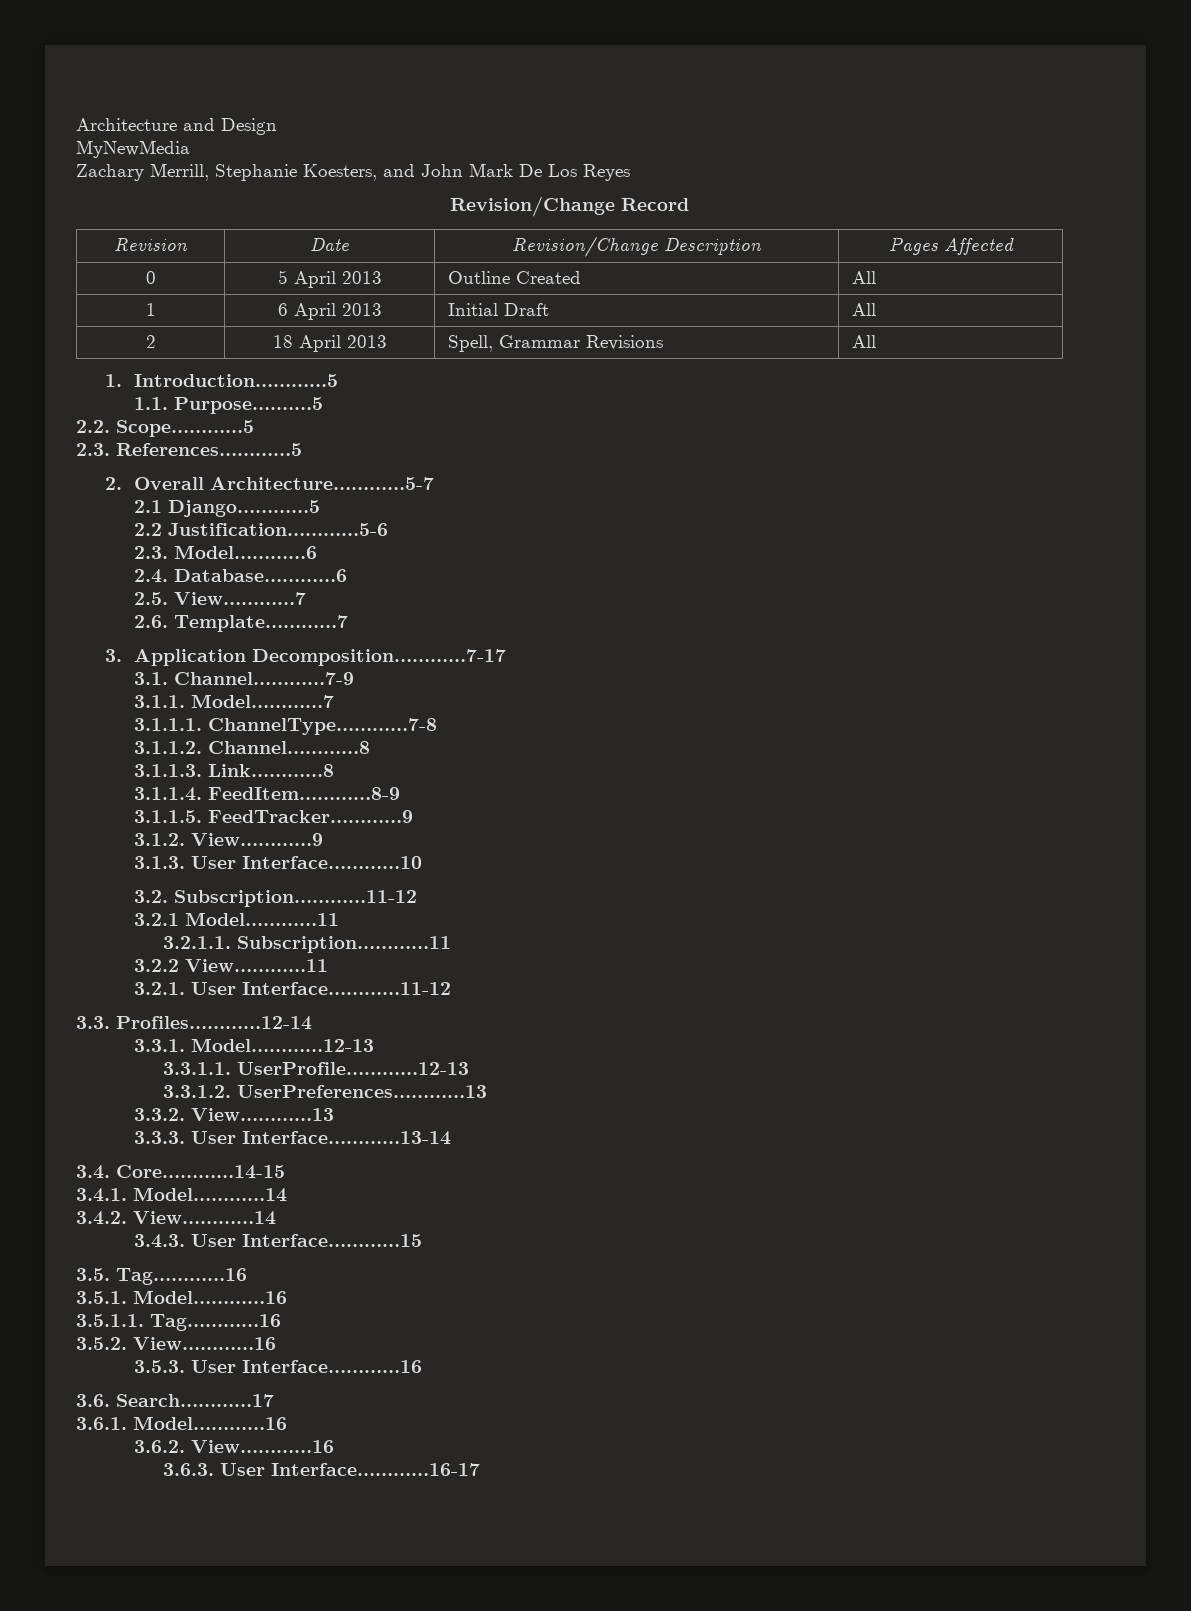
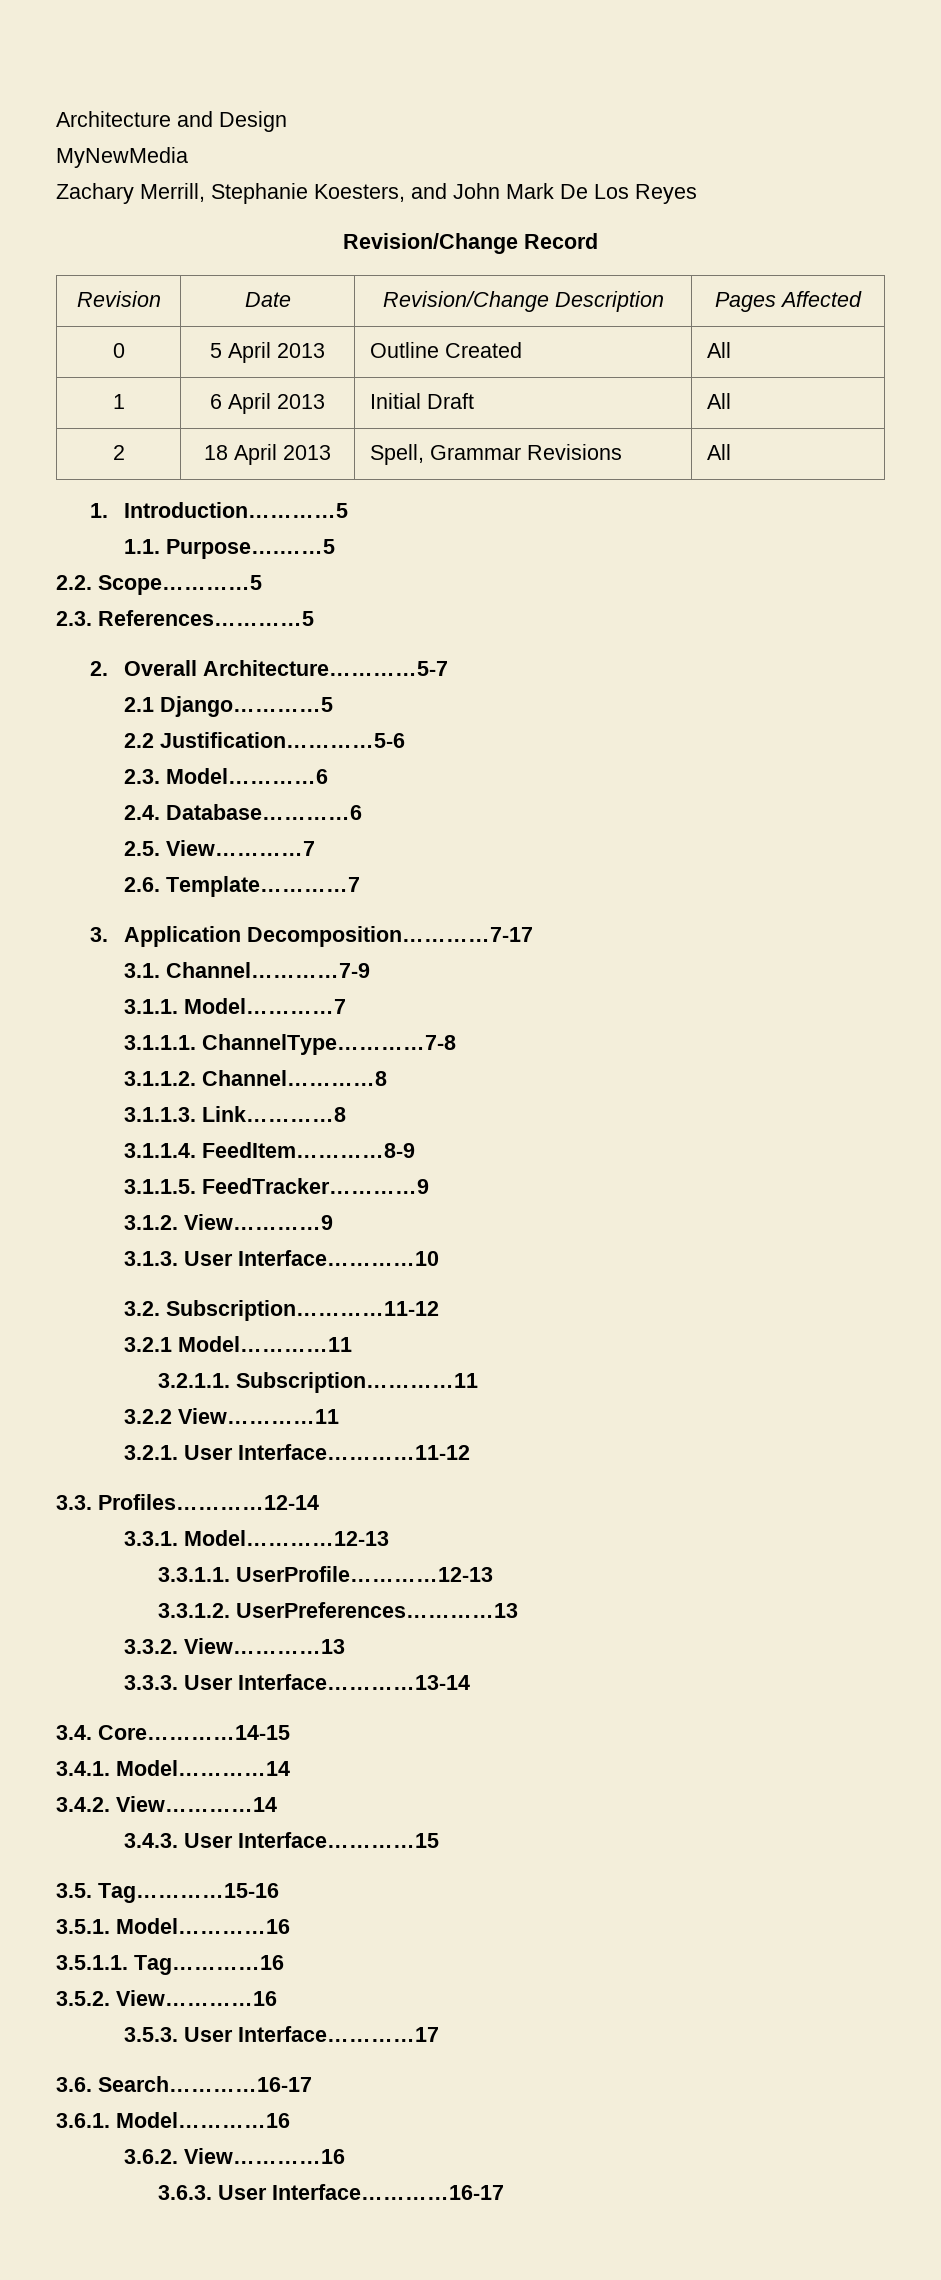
[116,1268,247,1285] Tag…………16 -> [98,1883,279,1903] Tag…………15-16
[242,1360,423,1373] Interface…………16 -> [237,2026,439,2042] Interface…………17
[116,1394,274,1407] Search…………17 -> [98,2076,312,2092] Search…………16-17

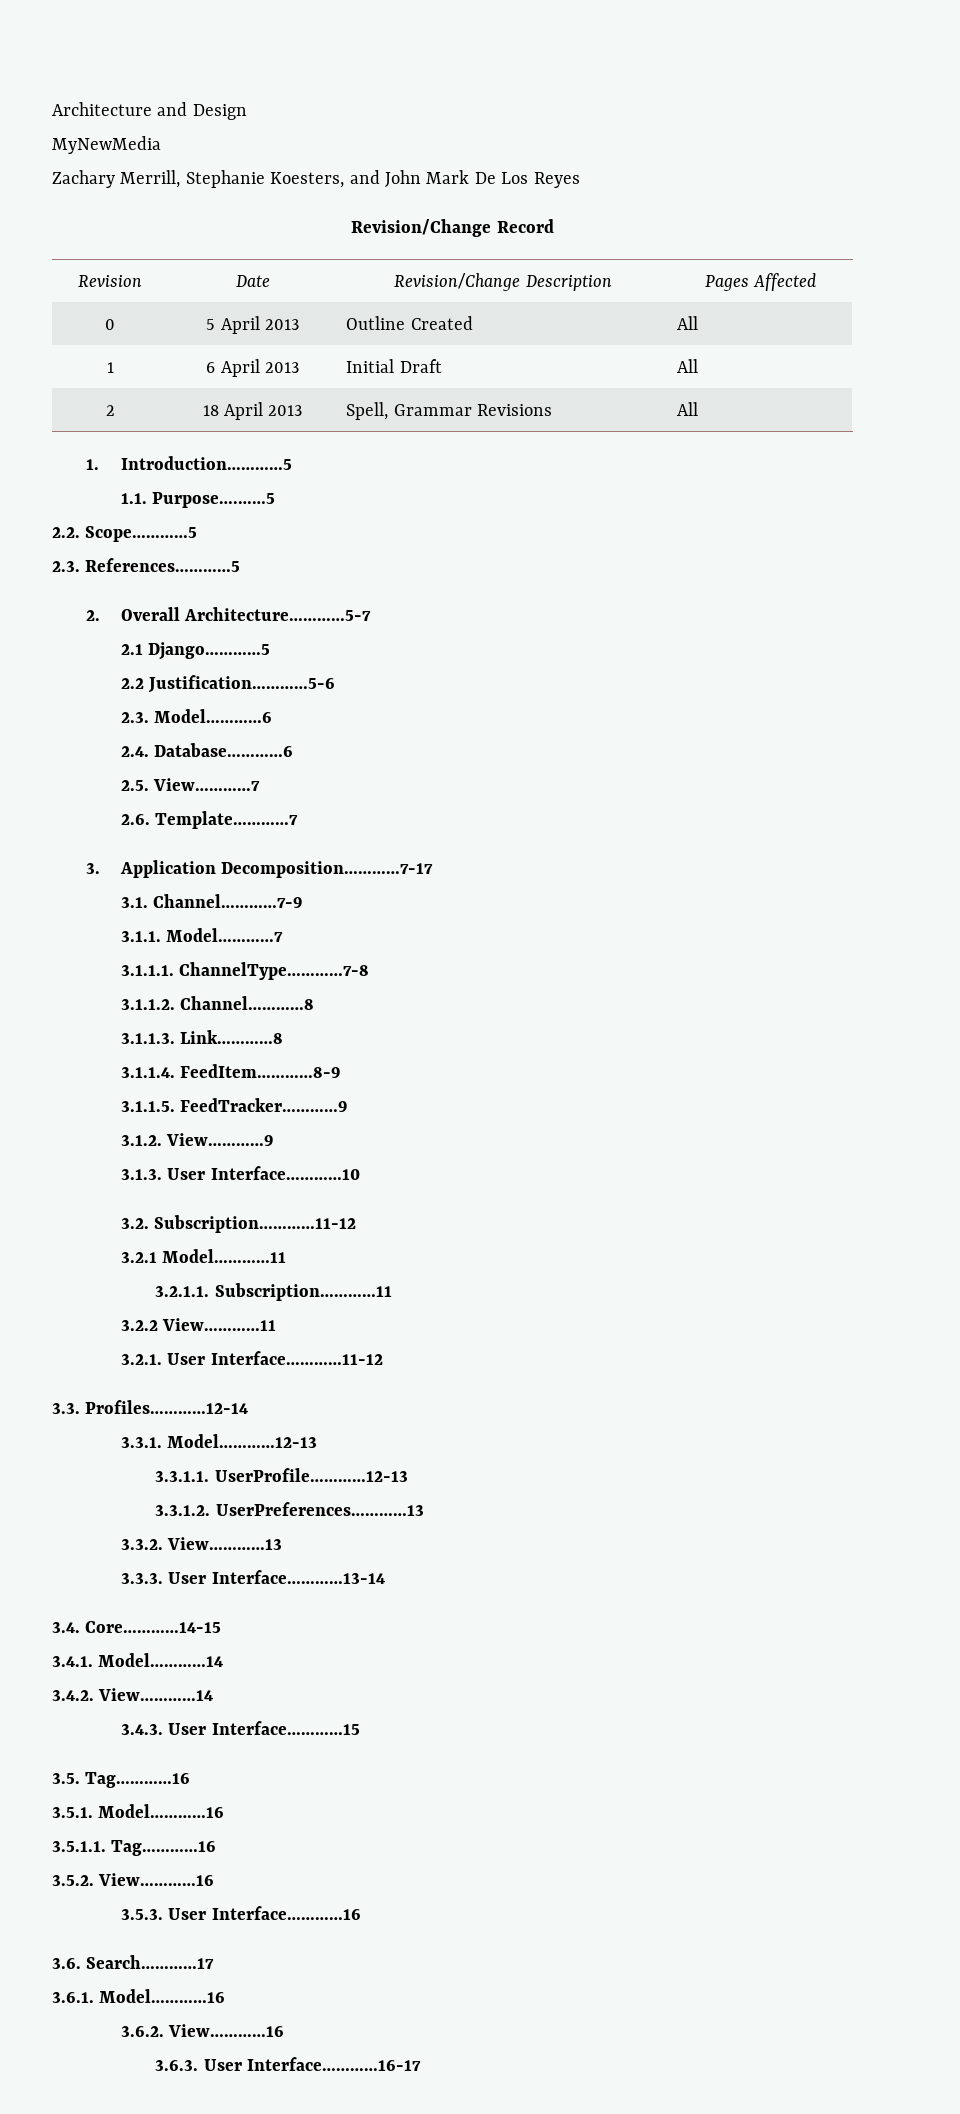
[98,1883,279,1903] Tag…………15-16 -> [85,1772,191,1788] Tag…………16
[237,2026,439,2042] Interface…………17 -> [211,1906,361,1920] Interface…………16
[98,2076,312,2092] Search…………16-17 -> [86,1955,215,1969] Search…………17

